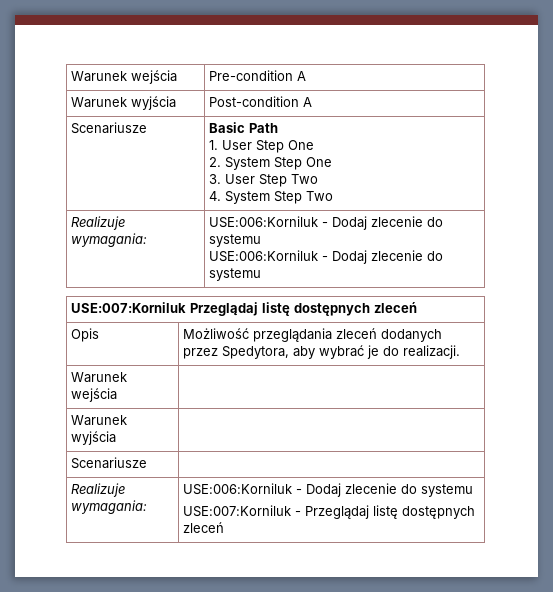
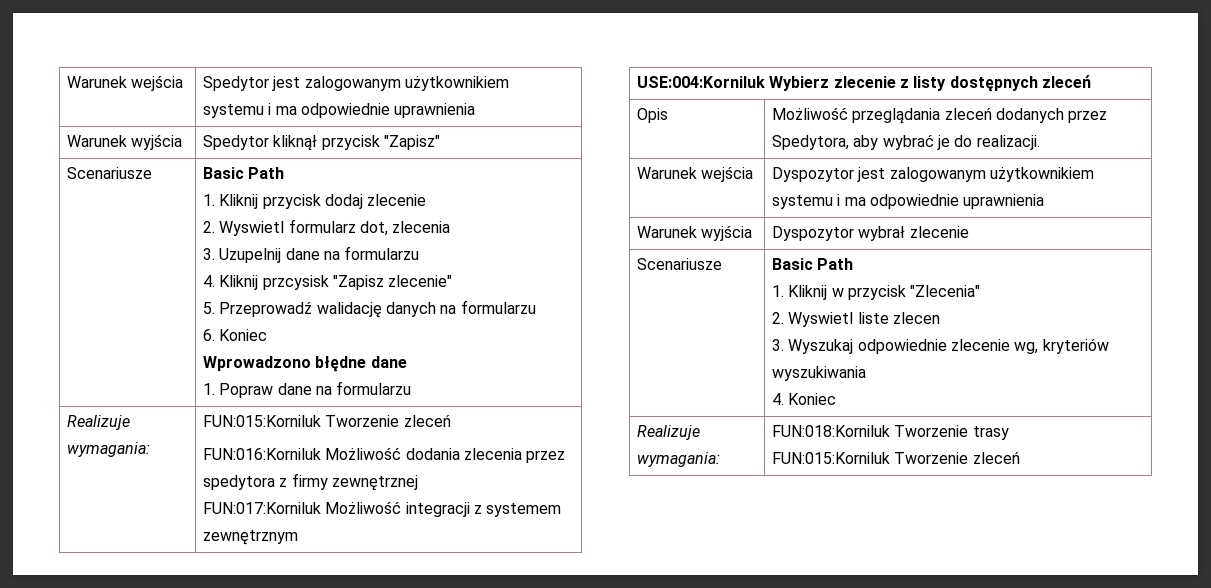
[71,70,178,84] [209,70,307,81] [71,96,177,110] [209,96,313,107] [71,122,148,134] [209,122,279,133] [209,140,315,153] [209,157,333,170] [209,174,319,187] [209,191,334,204] [71,216,126,230] [71,233,148,247] [209,216,444,230] [209,234,262,247] [209,250,444,264] [209,268,262,281] [71,302,291,316] Warunek wejścia | Pre-condition A // Warunek wyjścia | Post-condition A // Scenariusze | Basic Path // 1. User Step One // 2. System Step One // 3. User Step Two // 4. System Step Two // Realizuje wymagania: | USE:006:Korniluk - Dodaj zlecenie do systemu // USE:006:Korniluk - Dodaj zlecenie do systemu // USE:007:Korniluk Przeglądaj listę -> [67,75,184,91] [203,76,509,91] [203,103,476,118] [67,134,183,150] [203,135,440,151] [67,167,153,179] [203,167,285,179] [203,194,427,209] [203,219,451,236] [203,246,420,263] [203,275,453,290] [203,300,536,318] [203,329,268,341] [203,356,407,372] [203,381,412,398] [67,415,131,430] [67,442,151,457] [203,415,451,427] [203,447,566,463] [203,473,418,491] [203,501,562,517] [203,530,299,545] [637,76,947,91] Warunek wejścia | Spedytor jest zalogowanym użytkownikiem systemu i ma odpowiednie uprawnienia // Warunek wyjścia | Spedytor kliknął przycisk "Zapisz" // Scenariusze | Basic Path // 1. Kliknij przycisk dodaj zlecenie // 2. Wyswietl formularz dot, zlecenia // 3. Uzupelnij dane na formularzu // 4. Kliknij przcysisk "Zapisz zlecenie" // 5. Przeprowadź walidację danych na formularzu // 6. Koniec // Wprowadzono błędne dane // 1. Popraw dane na formularzu // Realizuje wymagania: | FUN:015:Korniluk Tworzenie zleceń // FUN:016:Korniluk Możliwość dodania zlecenia przez spedytora z firmy zewnętrznej // FUN:017:Korniluk Możliwość integracji z systemem zewnętrznym // USE:004:Korniluk Wybierz zlecenie z listy
[71,415,128,426] [71,431,117,445] [71,457,148,469] [71,483,126,497] [71,500,148,514] [183,483,474,497] [183,505,476,519] // Warunek wyjścia | // Scenariusze | // Realizuje wymagania: | USE:006:Korniluk - Dodaj zlecenie do systemu // USE:007:Korniluk - Przeglądaj listę dostępnych -> [772,167,1094,182] [772,194,1045,209] [637,225,753,241] [772,226,969,241] [637,258,723,270] [772,258,854,270] [772,285,981,300] [772,312,940,327] [772,338,1109,354] [772,366,867,381] [772,393,837,405] [637,425,701,440] [637,452,721,467] [772,425,1009,440] [772,452,969,464] Dyspozytor jest zalogowanym użytkownikiem systemu i ma odpowiednie uprawnienia // Warunek wyjścia | Dyspozytor wybrał zlecenie // Scenariusze | Basic Path // 1. Kliknij w przycisk "Zlecenia" // 2. Wyswietl liste zlecen // 3. Wyszukaj odpowiednie zlecenie wg, kryteriów wyszukiwania // 4. Koniec // Realizuje wymagania: | FUN:018:Korniluk Tworzenie trasy // FUN:015:Korniluk Tworzenie

